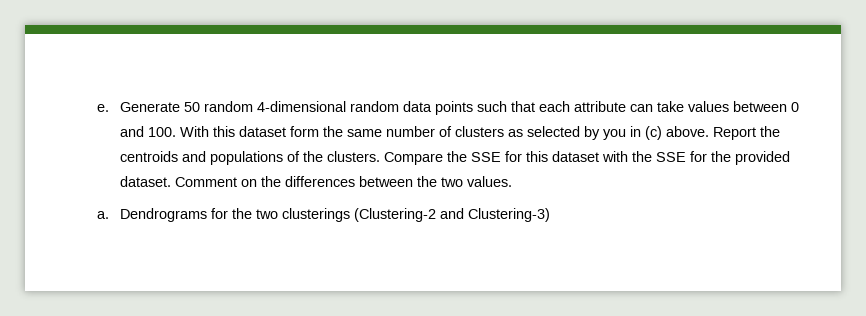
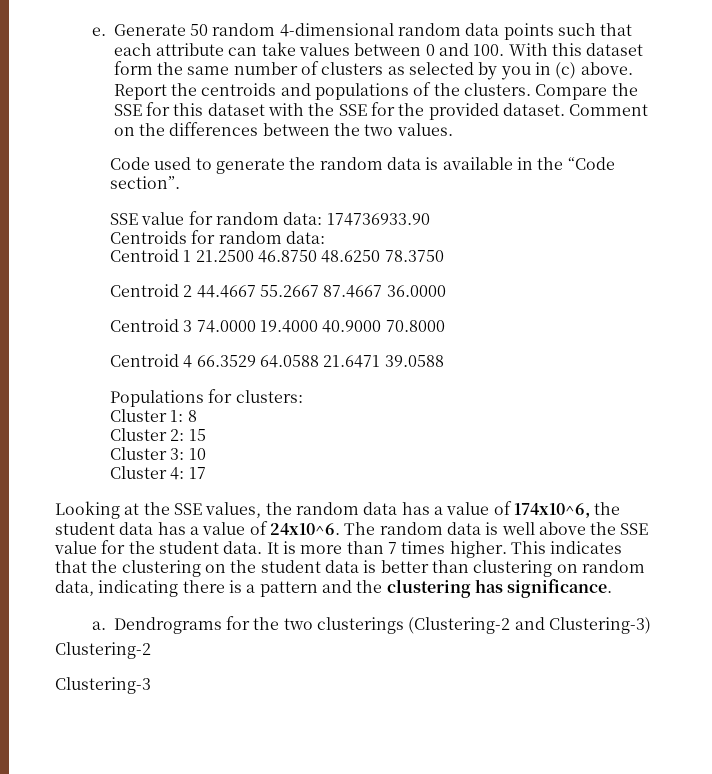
(512, 181) none -> [110,157,615,174] [110,176,181,189] [110,211,430,226] [110,230,326,244] [110,249,444,263] [110,284,446,298] [110,319,445,333] [110,354,444,368] [110,389,303,407] [110,409,197,422] [110,428,206,441] [110,447,206,460] [110,466,206,480] [55,501,621,519] [55,521,649,535] [54,540,623,558] [55,560,645,577] [55,579,613,598] // Code used to generate the random data is available in the “Code section”. // SSE value for random data: 174736933.90 // Centroids for random data: // Centroid 1 21.2500 46.8750 48.6250 78.3750 // Centroid 2 44.4667 55.2667 87.4667 36.0000 // Centroid 3 74.0000 19.4000 40.9000 70.8000 // Centroid 4 66.3529 64.0588 21.6471 39.0588 // Populations for clusters: // Cluster 1: 8 // Cluster 2: 15 // Cluster 3: 10 // Cluster 4: 17 // Looking at the SSE values, the random data has a value of 174x10^6, the student data has a value of 24x10^6. The random data is well above the SSE value for the student data. It is more than 7 times higher. This indicates that the clustering on the student data is better than clustering on random data, indicating there is a pattern and the clustering has significance.
(550, 215) none -> [55,642,151,659] [55,677,151,694] // Clustering-2 // Clustering-3

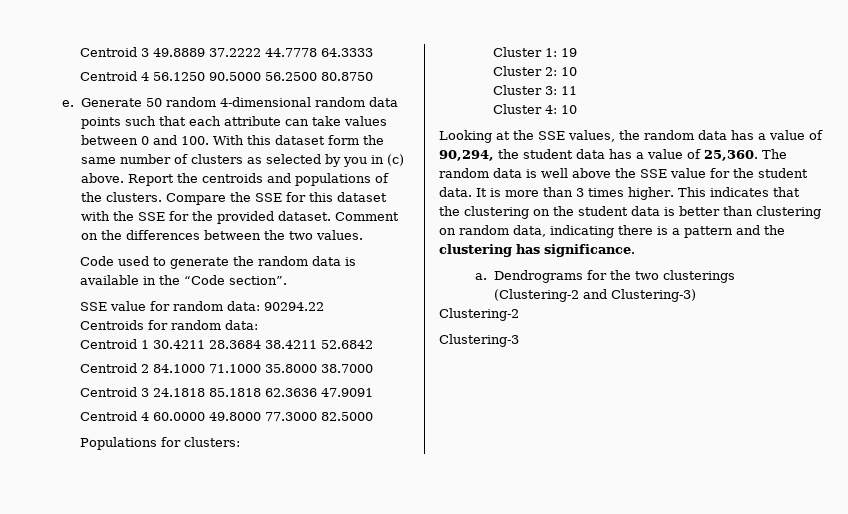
(91, 31) none -> [80,47,374,57] [80,71,374,81] Centroid 3 49.8889 37.2222 44.7778 64.3333 // Centroid 4 56.1250 90.5000 56.2500 80.8750 //
[326,213,430,226] 174736933.90 -> [264,302,325,311] 90294.22
[195,250,444,263] [110,284,446,298] [110,319,445,333] [110,354,444,368] 21.2500 46.8750 48.6250 78.3750 // Centroid 2 44.4667 55.2667 87.4667 36.0000 // Centroid 3 74.0000 19.4000 40.9000 70.8000 // Centroid 4 66.3529 64.0588 21.6471 39.0588 -> [153,340,374,349] [80,363,374,373] [80,387,374,397] [80,411,374,421] 30.4211 28.3684 38.4211 52.6842 // Centroid 2 84.1000 71.1000 35.8000 38.7000 // Centroid 3 24.1818 85.1818 62.3636 47.9091 // Centroid 4 60.0000 49.8000 77.3000 82.5000
[187,410,197,422] 8 -> [561,48,578,57] 19
[188,429,206,441] 15 -> [561,67,578,76] 10
[188,448,206,460] 10 -> [561,86,578,95] 11
[188,467,206,479] 17 -> [561,105,578,114] 10
[513,503,590,518] 174x10^6, -> [439,150,494,161] 90,294,
[269,523,340,535] 24x10^6. -> [704,150,758,161] 25,360.
[387,542,397,554] 7 -> [576,188,584,197] 3

